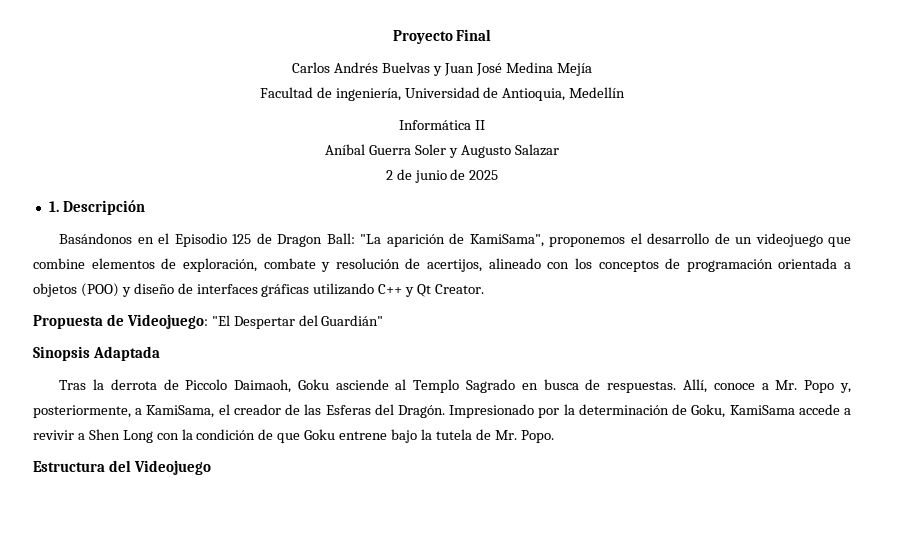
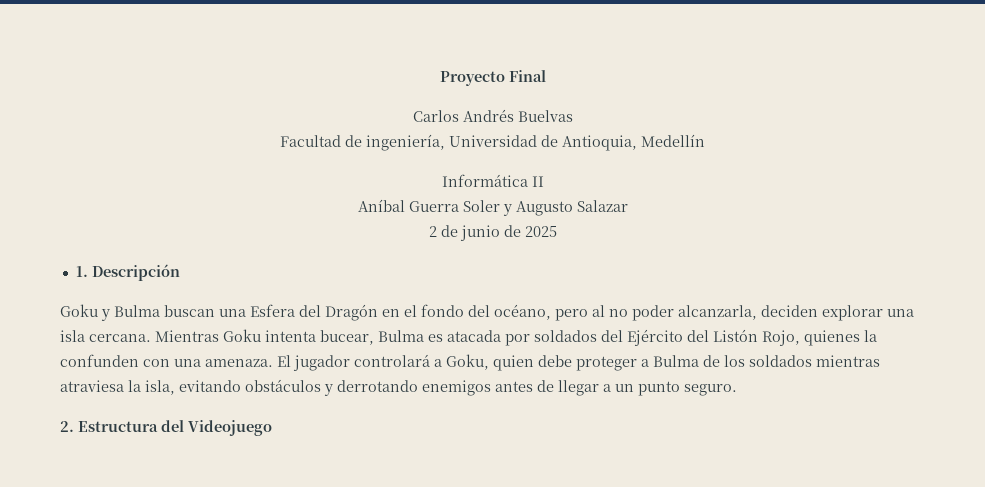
[433,62,592,76] y Juan José Medina Mejía -> (573, 116) none
[59,233,851,247] [33,258,851,272] [33,283,485,297] [33,314,384,329] [33,346,160,361] [59,379,851,393] [33,404,851,418] [33,429,554,443] Basándonos en el Episodio 125 de Dragon Ball: "La aparición de KamiSama", proponemos el desarrollo de un videojuego que combine elementos de exploración, combate y resolución de acertijos, alineado con los conceptos de programación orientada a objetos (POO) y diseño de interfaces gráficas utilizando C++ y Qt Creator. // Propuesta de Videojuego: "El Despertar del Guardián" // Sinopsis Adaptada // Tras la derrota de Piccolo Daimaoh, Goku asciende al Templo Sagrado en busca de respuestas. Allí, conoce a Mr. Popo y, posteriormente, a KamiSama, el creador de las Esferas del Dragón. Impresionado por la determinación de Goku, KamiSama accede a revivir a Shen Long con la condición de que Goku entrene bajo la tutela de Mr. Popo. // -> [60,304,914,321] [60,329,877,346] [60,354,880,371] [60,379,737,396] [60,421,74,432] Goku y Bulma buscan una Esfera del Dragón en el fondo del océano, pero al no poder alcanzarla, deciden explorar una isla cercana. Mientras Goku intenta bucear, Bulma es atacada por soldados del Ejército del Listón Rojo, quienes la confunden con una amenaza. El jugador controlará a Goku, quien debe proteger a Bulma de los soldados mientras atraviesa la isla, evitando obstáculos y derrotando enemigos antes de llegar a un punto seguro. // 2.

